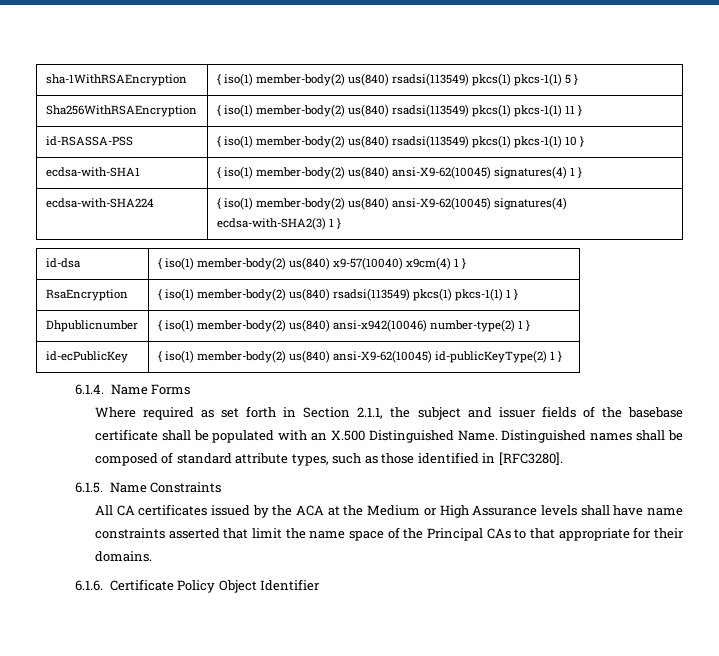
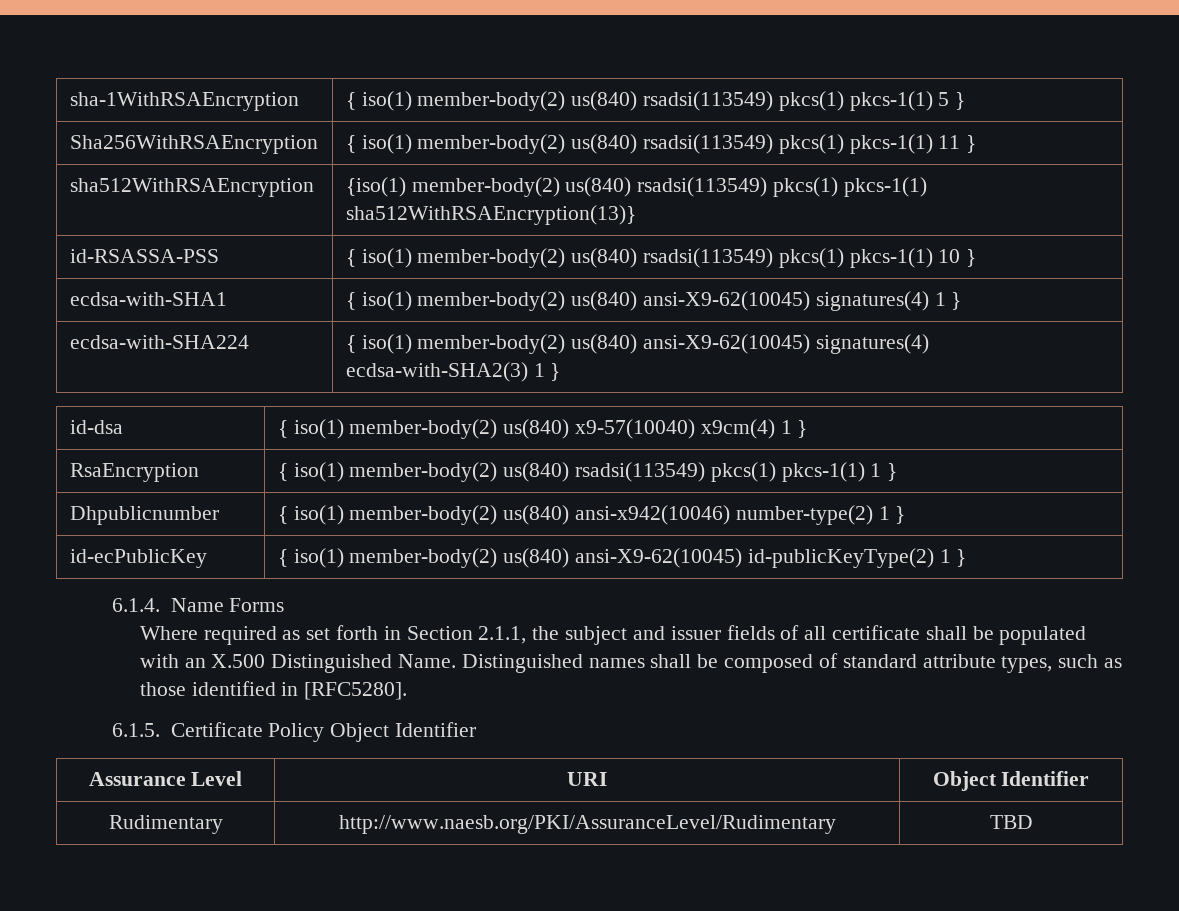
(583, 111) none -> [69,178,314,197] [345,177,927,197] [345,205,636,225] // sha512WithRSAEncryption | {iso(1) member-body(2) us(840) rsadsi(113549) pkcs(1) pkcs-1(1) sha512WithRSAEncryption(13)}
[601,407,683,418] the basebase -> [804,626,827,640] all
[498,452,563,465] [75,482,222,493] [94,504,683,518] [94,527,684,541] [94,551,152,562] [75,579,321,593] [RFC3280]. // 6.1.5. Name Constraints // All CA certificates issued by the ACA at the Medium or High Assurance levels shall have name constraints asserted that limit the name space of the Principal CAs to that appropriate for their domains. // 6.1.6. Certificate Policy Object Identifier -> [304,682,408,700] [111,722,477,742] [88,771,243,786] [567,772,607,786] [932,771,1090,791] [108,815,223,834] [338,815,836,834] [989,815,1033,829] [RFC5280]. // 6.1.5. Certificate Policy Object Identifier // Assurance Level | URI | Object Identifier // Rudimentary | http://www.naesb.org/PKI/AssuranceLevel/Rudimentary | TBD

